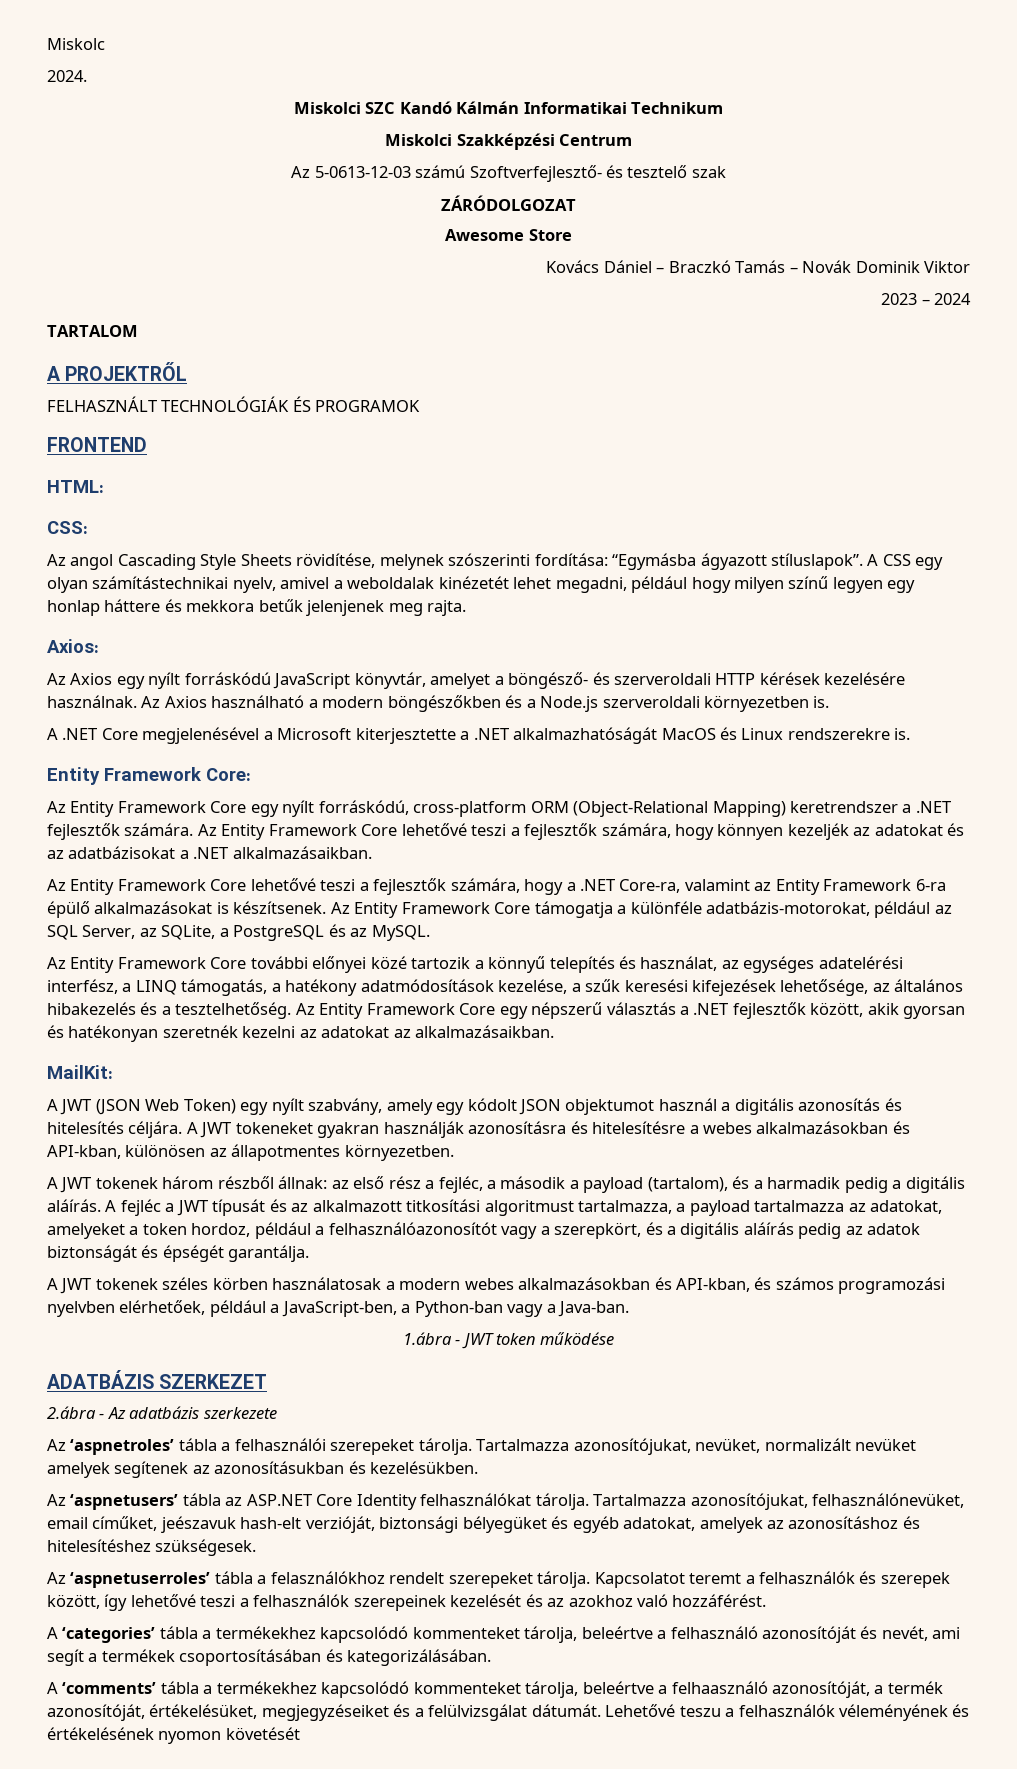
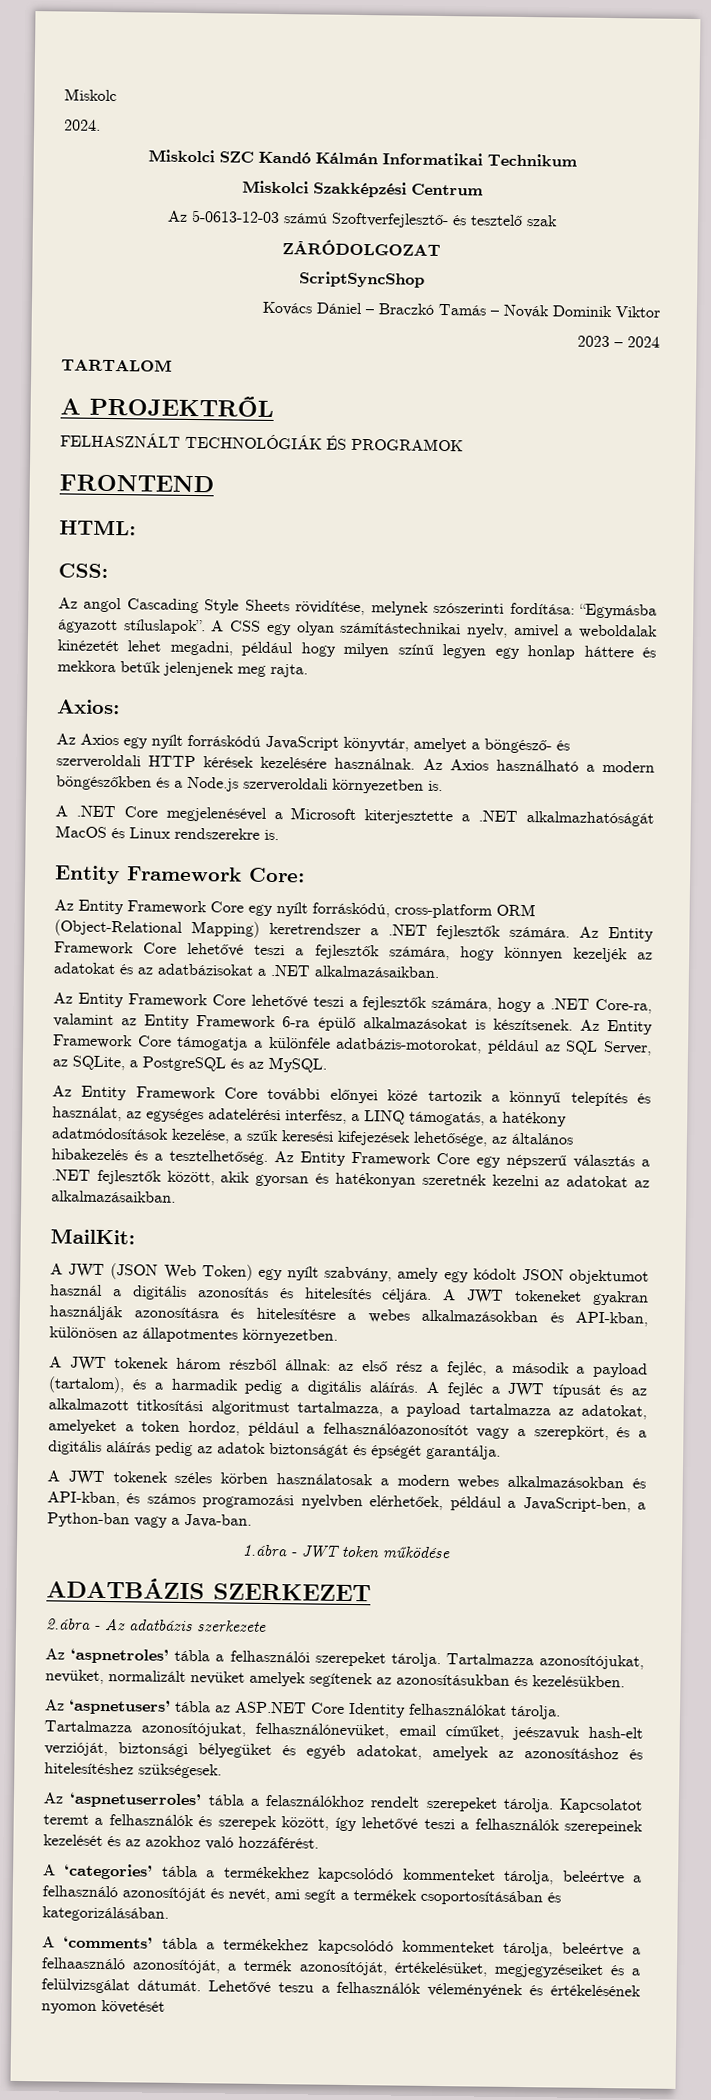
[445,229,572,241] Awesome Store -> [298,271,425,288] ScriptSyncShop

